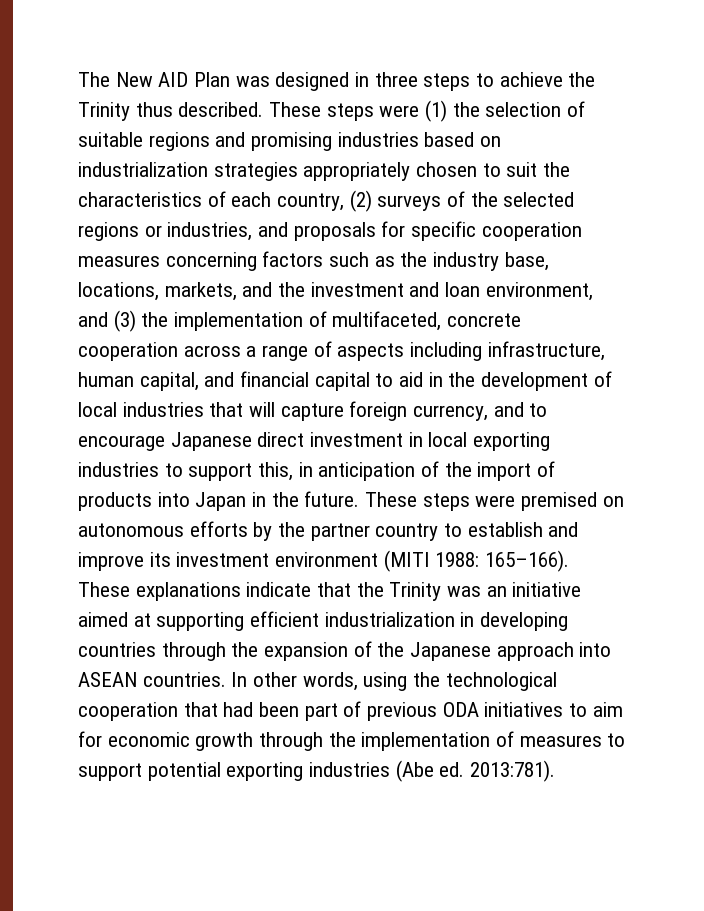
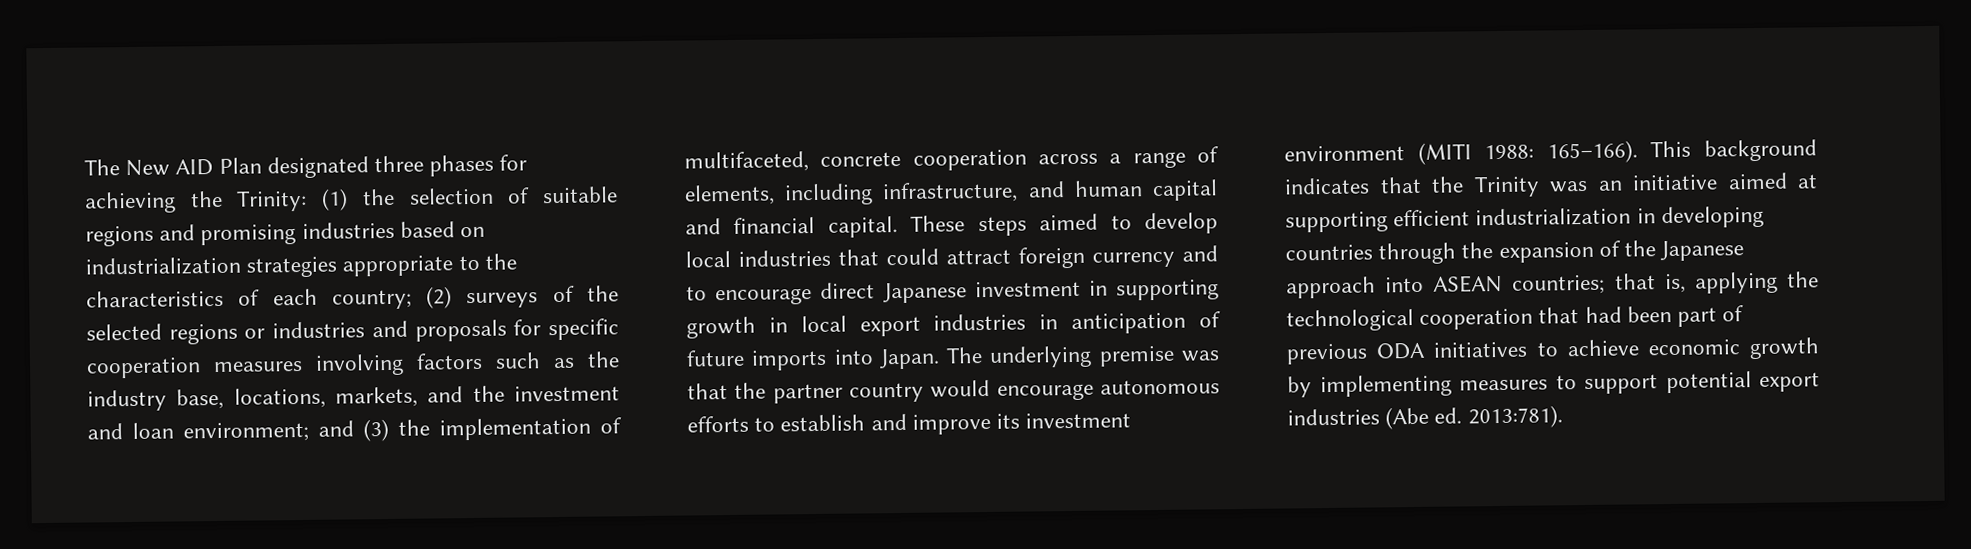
[235,72,596,91] [78,102,420,121] was designed in three steps to achieve the Trinity thus described. These steps were -> [266,154,528,179] [84,189,308,214] designated three phases for achieving the Trinity:
[303,162,538,181] appropriately chosen to suit -> [342,255,480,277] appropriate to
[277,193,345,211] country, -> [331,289,412,310] country;
[167,222,253,241] industries, -> [272,321,366,339] industries
[165,252,257,271] concerning -> [315,353,404,376] involving
[485,282,593,301] environment, -> [183,421,309,443] environment;
[337,343,405,361] aspects -> [684,184,775,206] elements,
[78,371,612,391] [78,401,548,421] [78,432,551,451] [78,461,556,481] [78,491,624,511] [78,521,439,541] human capital, and financial capital to aid in the development of local industries that will capture foreign currency, and to encourage Japanese direct investment in local exporting industries to support this, in anticipation of the import of products into Japan in the future. These steps were premised on autonomous efforts by the partner country -> [1027,179,1218,202] [685,212,1218,238] [685,245,1218,269] [686,279,1219,306] [686,311,1221,339] [686,345,1220,371] [687,379,1220,404] [687,415,749,433] and human capital and financial capital. These steps aimed to develop local industries that could attract foreign currency and to encourage direct Japanese investment in supporting growth in local export industries in anticipation of future imports into Japan. The underlying premise was that the partner country would encourage autonomous efforts
[78,582,312,601] These explanations indicate -> [1650,139,1817,162] [1284,177,1370,195] This background indicates
[142,672,408,691] countries. In other words, using -> [1512,271,1778,295] countries; that is, applying
[592,702,623,717] [78,731,515,751] aim for economic growth through the implementation of -> [1566,337,1820,360] [1287,374,1452,398] achieve economic growth by implementing
[226,762,304,781] exporting -> [1759,372,1820,392] export

